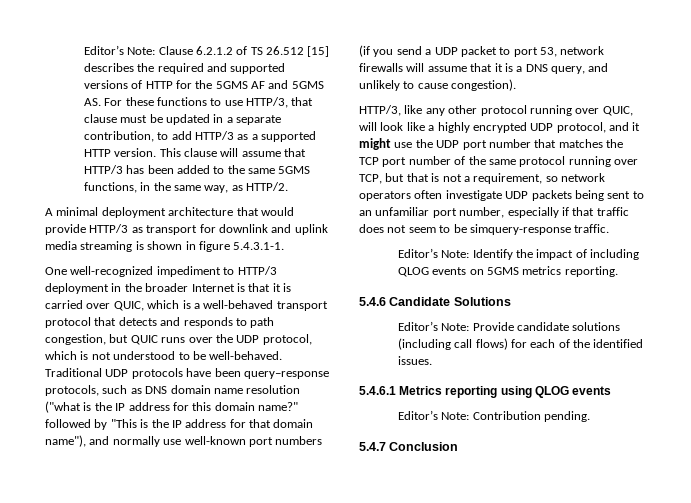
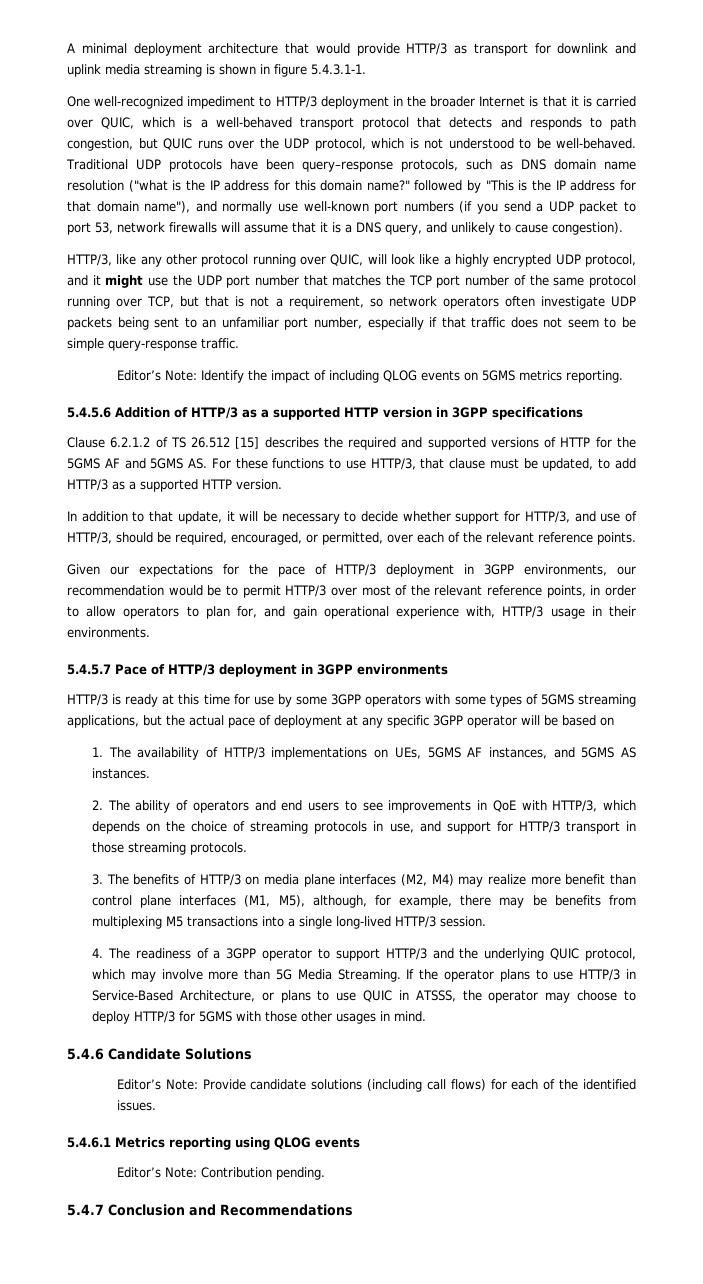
[83,45,330,57] [83,63,286,74] [83,80,324,89] [83,97,314,108] [83,114,282,125] [83,131,317,142] [83,148,307,157] [83,165,311,174] [83,182,289,193] Editor’s Note: Clause 6.2.1.2 of TS 26.512 [15] describes the required and supported versions of HTTP for the 5GMS AF and 5GMS AS. For these functions to use HTTP/3, that clause must be updated in a separate contribution, to add HTTP/3 as a supported HTTP version. This clause will assume that HTTP/3 has been added to the same 5GMS functions, in the same way, as HTTP/2. // -> (67, 48) none
[469,224,571,235] simquery-response -> [67,338,197,351] simple query-response
(618, 271) none -> [67,407,583,420] [67,437,636,450] [67,458,636,471] [67,479,282,492] [67,511,637,524] [67,532,636,545] [67,564,637,577] [67,585,636,598] [67,606,636,619] [67,627,150,638] [67,664,448,677] [67,694,637,707] [67,715,614,728] [91,747,637,760] [91,768,150,779] [91,800,637,813] [91,821,636,834] [91,842,247,855] [91,874,637,887] [91,895,637,908] [91,916,486,929] [91,948,637,961] [91,969,637,982] [91,990,637,1003] [91,1011,426,1024] // 5.4.5.6 Addition of HTTP/3 as a supported HTTP version in 3GPP specifications // Clause 6.2.1.2 of TS 26.512 [15] describes the required and supported versions of HTTP for the 5GMS AF and 5GMS AS. For these functions to use HTTP/3, that clause must be updated, to add HTTP/3 as a supported HTTP version. // In addition to that update, it will be necessary to decide whether support for HTTP/3, and use of HTTP/3, should be required, encouraged, or permitted, over each of the relevant reference points. // Given our expectations for the pace of HTTP/3 deployment in 3GPP environments, our recommendation would be to permit HTTP/3 over most of the relevant reference points, in order to allow operators to plan for, and gain operational experience with, HTTP/3 usage in their environments. // 5.4.5.7 Pace of HTTP/3 deployment in 3GPP environments // HTTP/3 is ready at this time for use by some 3GPP operators with some types of 5GMS streaming applications, but the actual pace of deployment at any specific 3GPP operator will be based on // 1. The availability of HTTP/3 implementations on UEs, 5GMS AF instances, and 5GMS AS instances. // 2. The ability of operators and end users to see improvements in QoE with HTTP/3, which depends on the choice of streaming protocols in use, and support for HTTP/3 transport in those streaming protocols. // 3. The benefits of HTTP/3 on media plane interfaces (M2, M4) may realize more benefit than control plane interfaces (M1, M5), although, for example, there may be benefits from multiplexing M5 transactions into a single long-lived HTTP/3 session. // 4. The readiness of a 3GPP operator to support HTTP/3 and the underlying QUIC protocol, which may involve more than 5G Media Streaming. If the operator plans to use HTTP/3 in Service-Based Architecture, or plans to use QUIC in ATSSS, the operator may choose to deploy HTTP/3 for 5GMS with those other usages in mind.
(459, 446) none -> [189,1204,353,1216] and Recommendations

